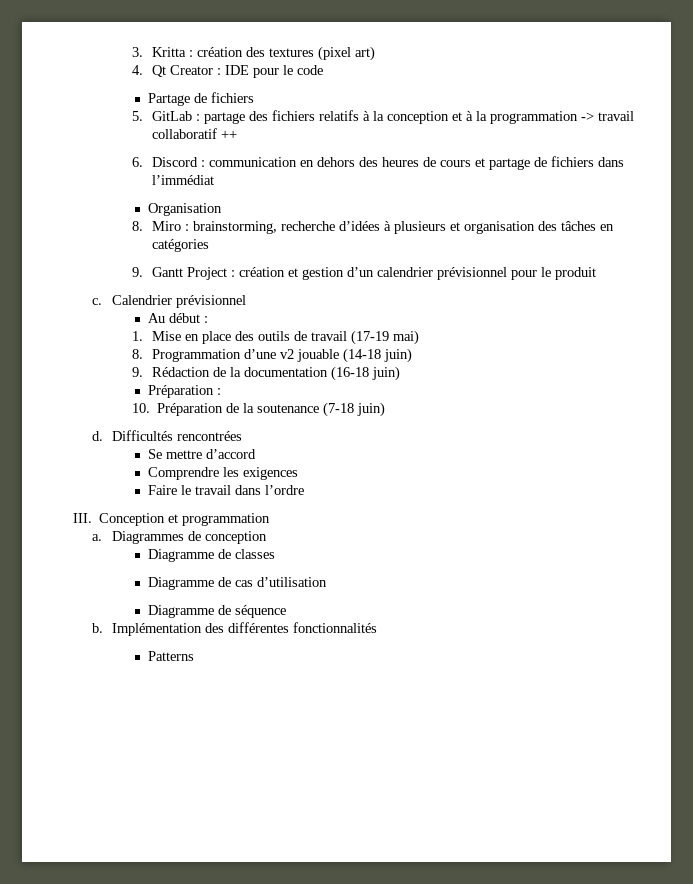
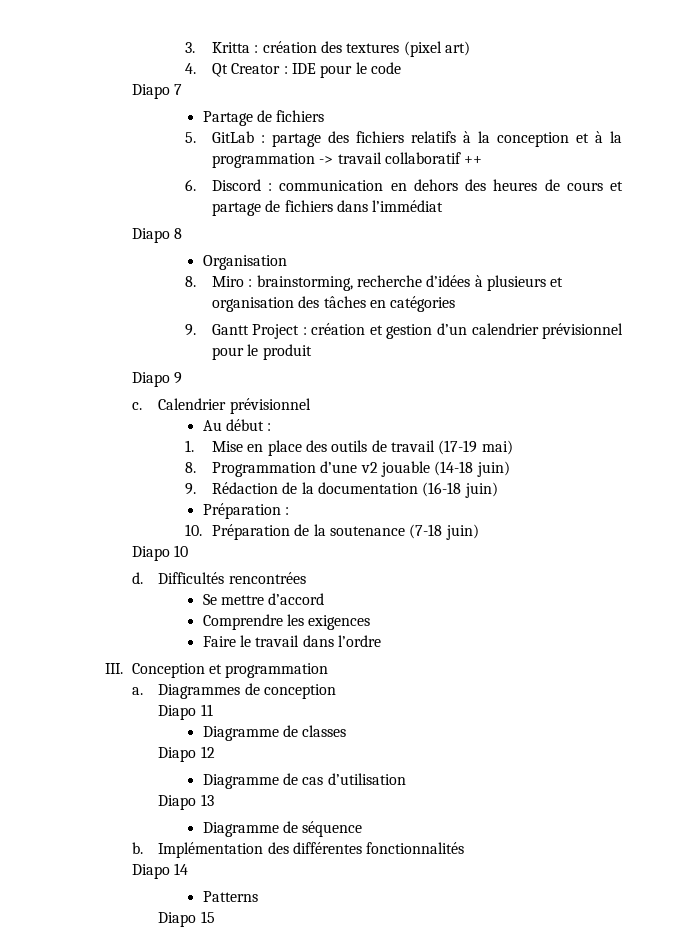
(323, 70) none -> [131,84,182,99] // Diapo 7
(214, 180) none -> [131,228,182,243] // Diapo 8
(596, 273) none -> [131,372,182,387] // Diapo 9
(386, 409) none -> [131,545,188,561] // Diapo 10
(268, 537) none -> [158,704,213,720] // Diapo 11
(275, 554) none -> [158,746,215,762] // Diapo 12
(327, 582) none -> [158,794,214,810] // Diapo 13
(378, 627) none -> [131,863,188,879] // Diapo 14
(194, 656) none -> [158,911,215,927] // Diapo 15

